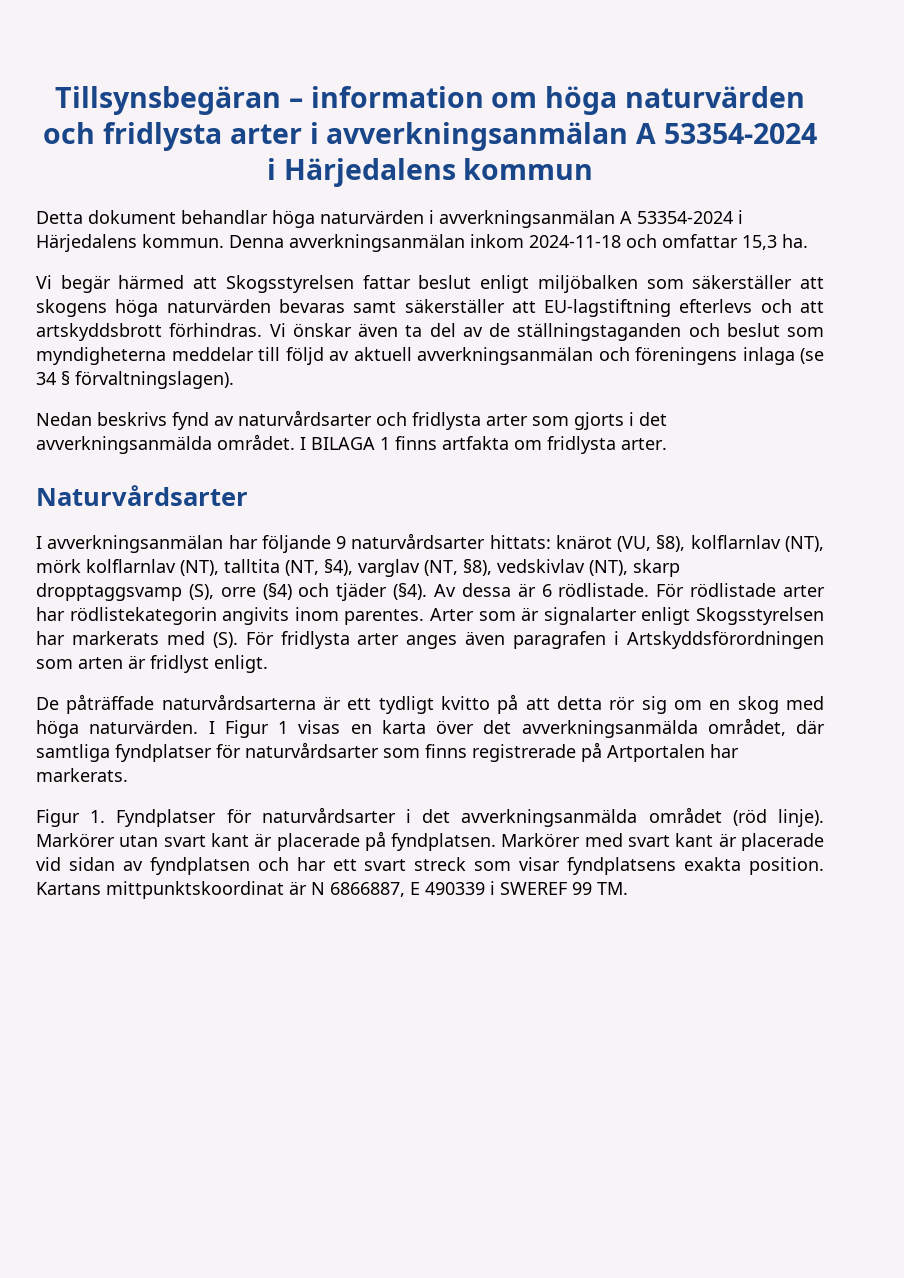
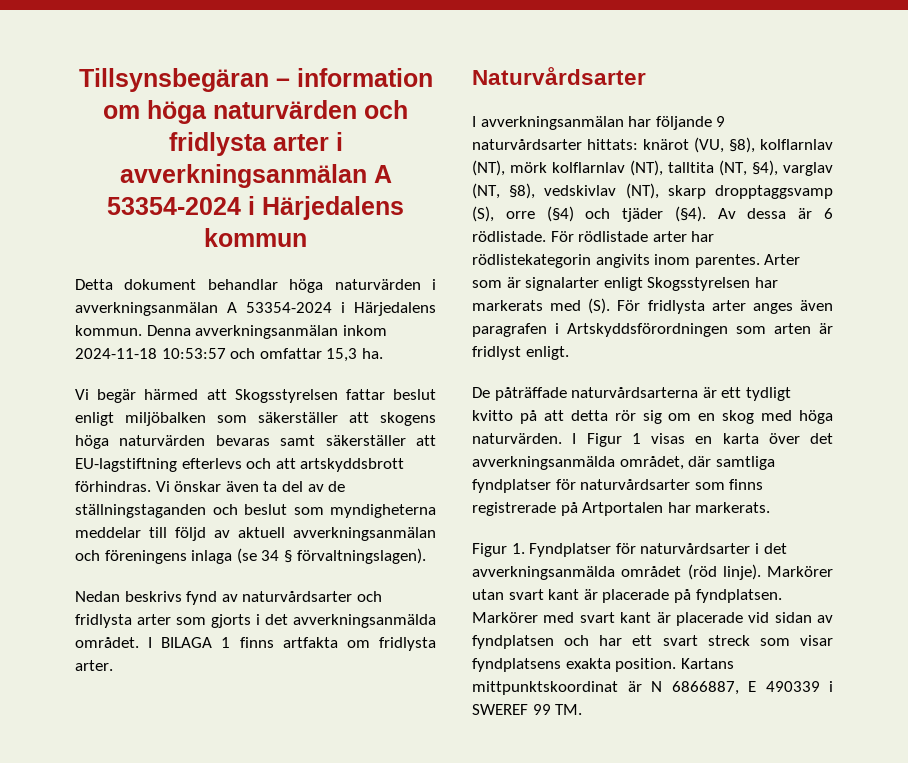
(621, 241) none -> [161,348,226,359] 10:53:57

